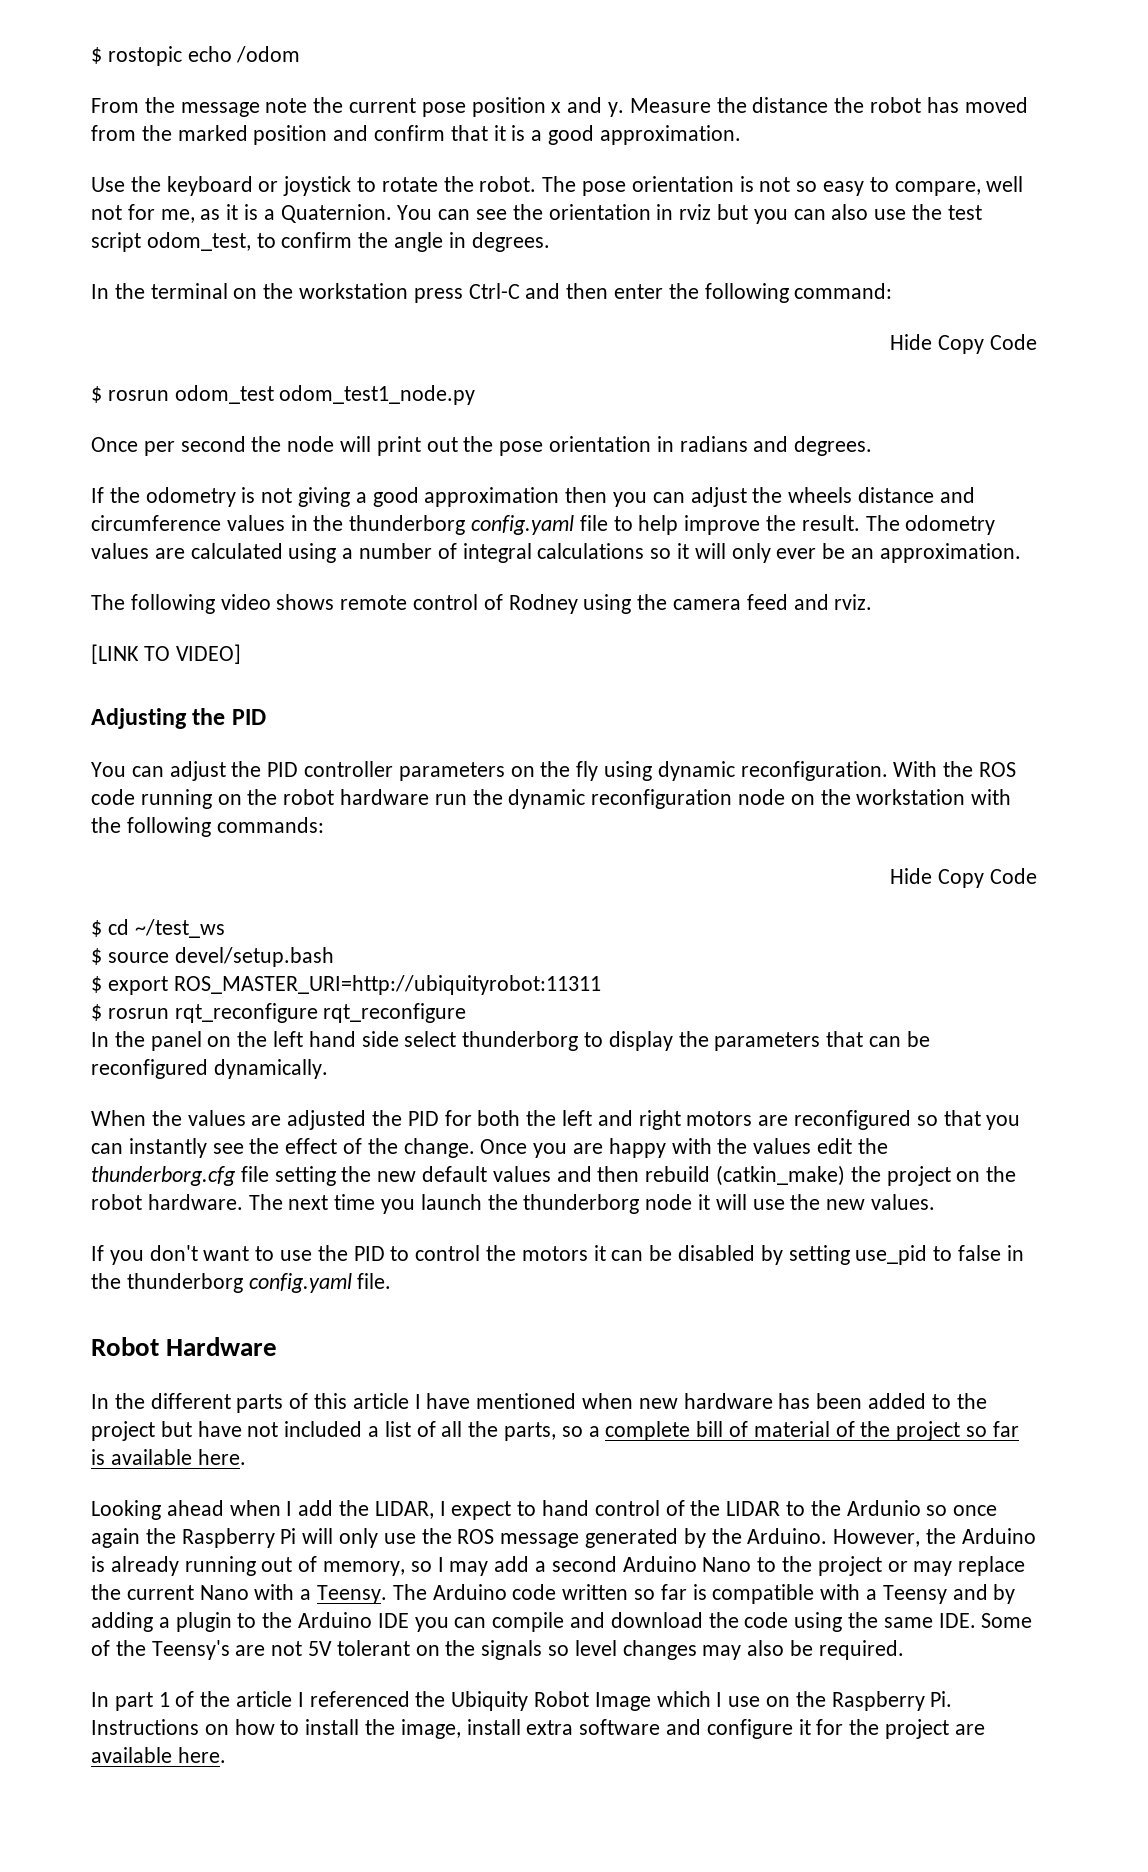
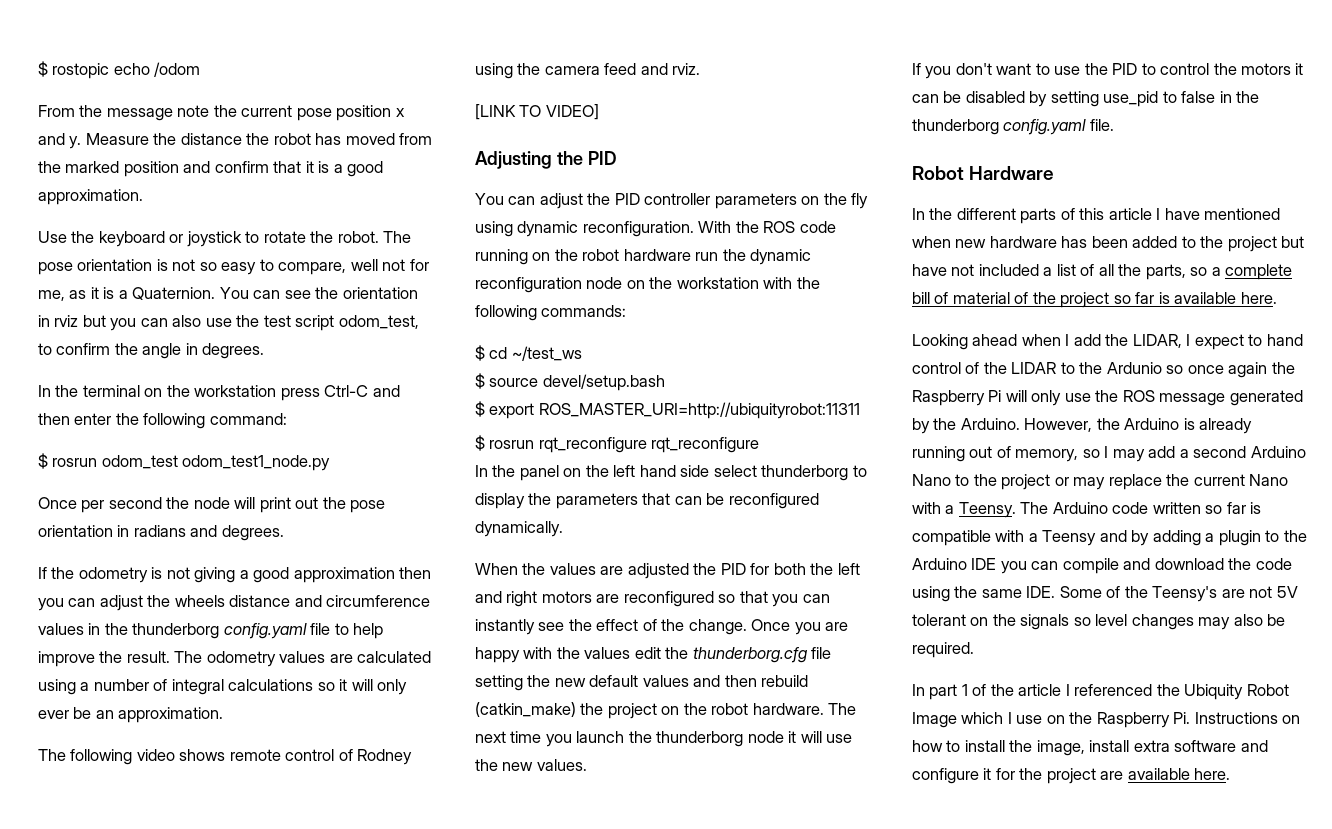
[890,334,1037,354] // Hide Copy Code -> (287, 419) none
[890,868,1037,888] // Hide Copy Code -> (627, 311) none

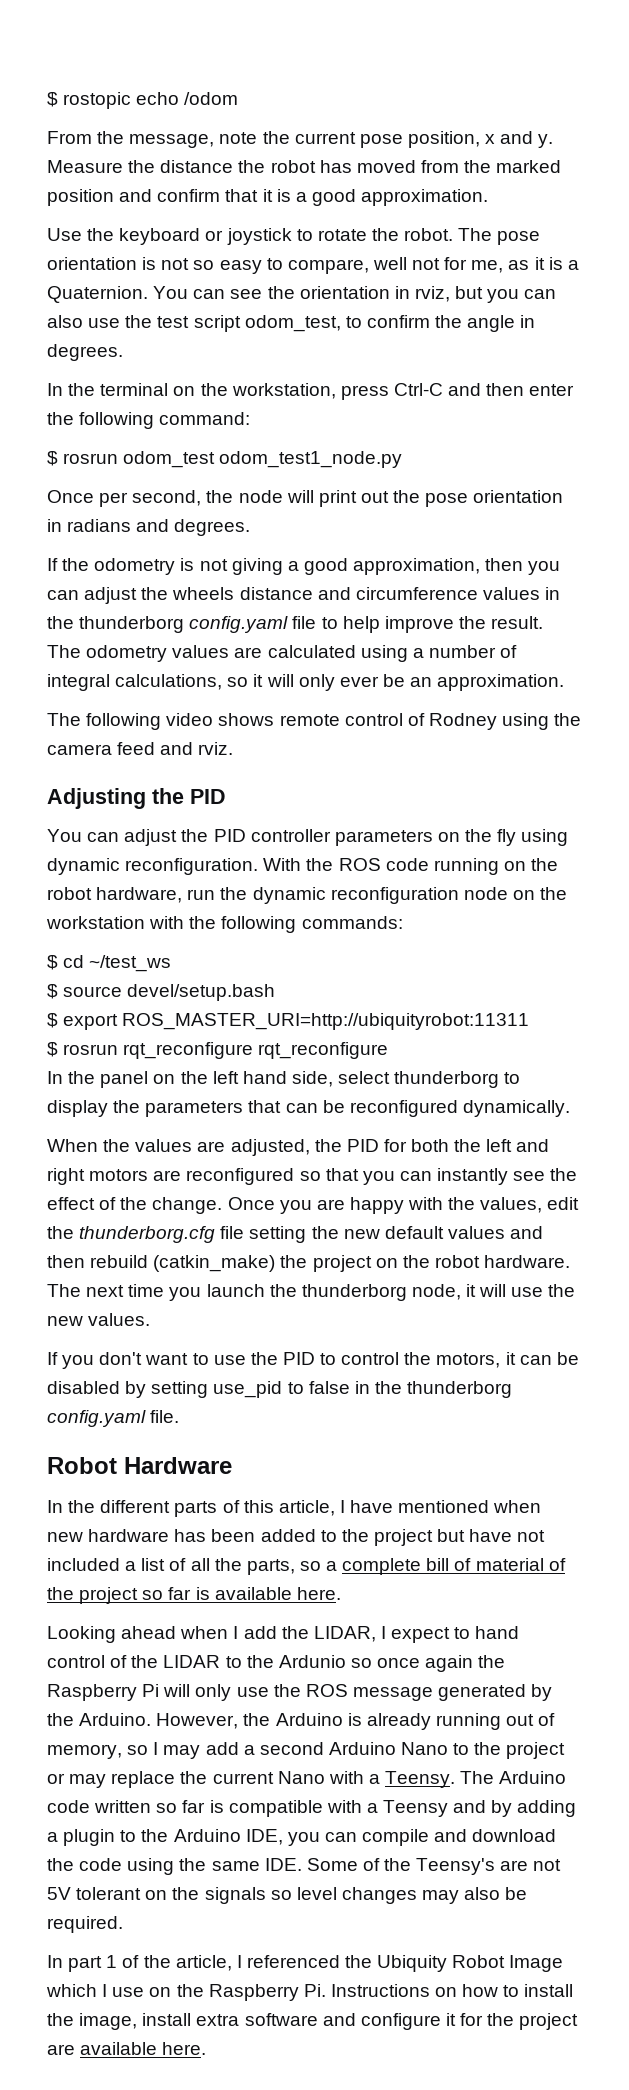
[106,108,173,121] message -> [129,134,215,148] message,
[336,105,392,121] position -> [407,131,480,148] position,
[54,315,79,327] rviz -> [414,286,450,302] rviz,
[194,385,277,397] workstation -> [231,383,336,399] workstation,
[108,497,162,509] second -> [132,490,202,506] second,
[293,567,395,583] approximation -> [353,558,481,575] approximation,
[228,679,314,691] calculations -> [115,674,223,690] calculations,
[475,104,599,120] // [LINK TO VIDEO] -> (234, 748) none
[623,249,691,261] hardware -> [96,887,183,903] hardware,
[680,465,710,477] side -> [291,1071,333,1087] side,
[627,563,689,579] adjusted -> [230,1139,310,1156] adjusted,
[584,647,631,659] values -> [480,1197,543,1213] values,
[747,731,784,743] node -> [411,1284,461,1300] node,
[1241,63,1292,75] motors -> [436,1353,501,1368] motors,
[1108,208,1152,220] article -> [278,1500,335,1516] article,
[971,558,997,570] IDE -> [245,1829,283,1845] IDE,
[1018,684,1062,696] article -> [175,1955,232,1971] article,

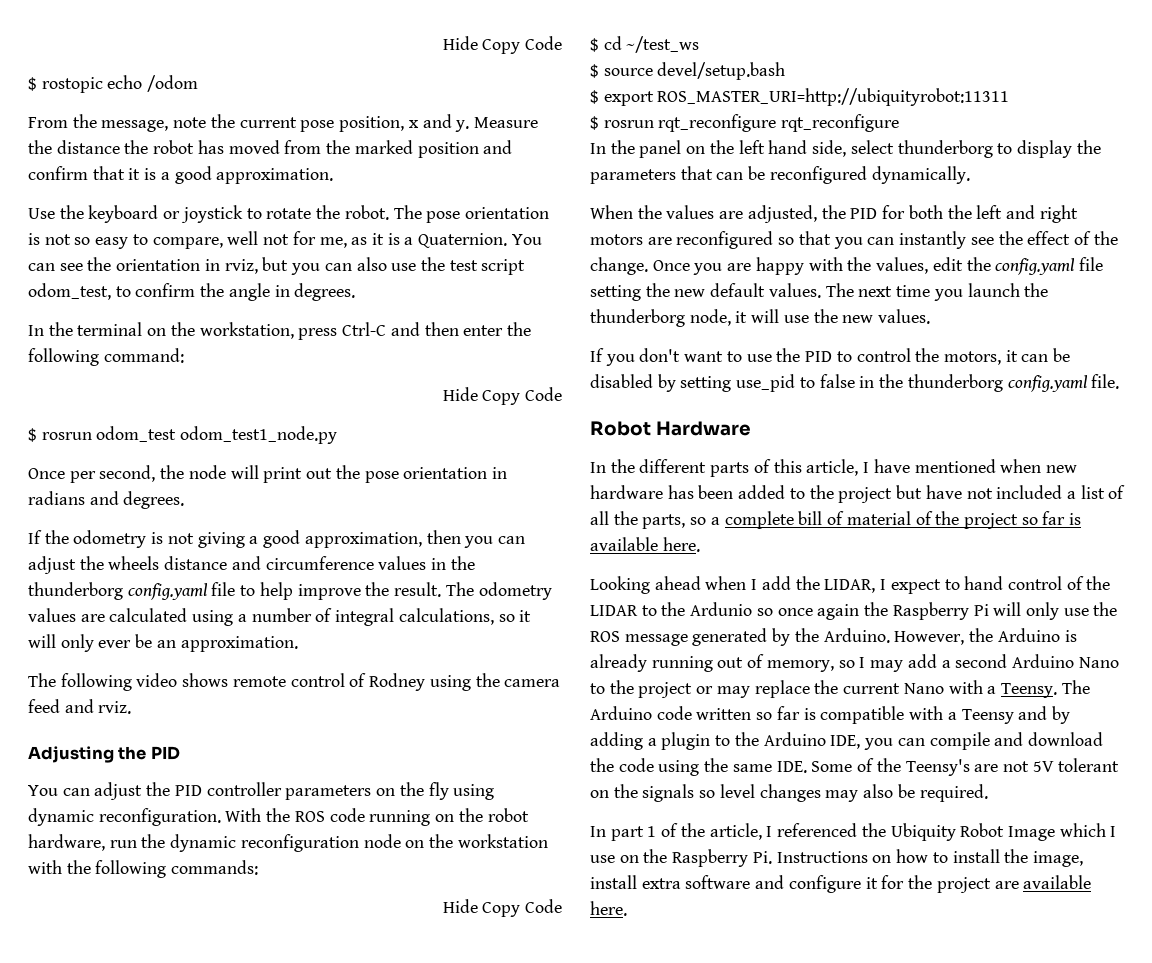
(47, 99) none -> [442,36,562,54] Hide Copy Code //
(251, 418) none -> [442,387,562,405] // Hide Copy Code
(403, 922) none -> [442,899,562,917] // Hide Copy Code
[79,1226,216,1243] thunderborg.cfg -> [995,258,1076,275] config.yaml
[447,1226,544,1239] [47,1255,571,1272] values and then rebuild (catkin_make) the project on the robot hardware. -> [768,283,821,298] values.

